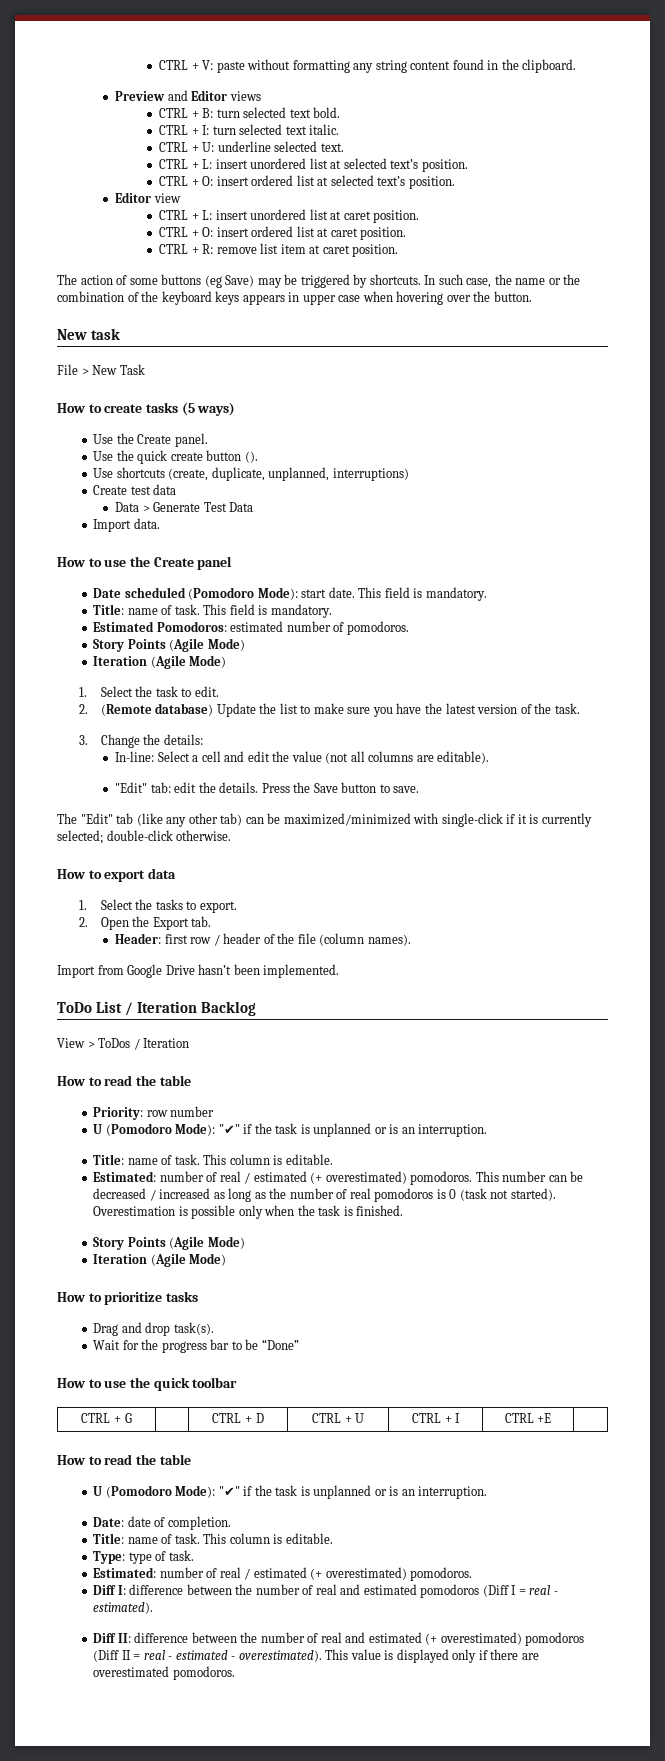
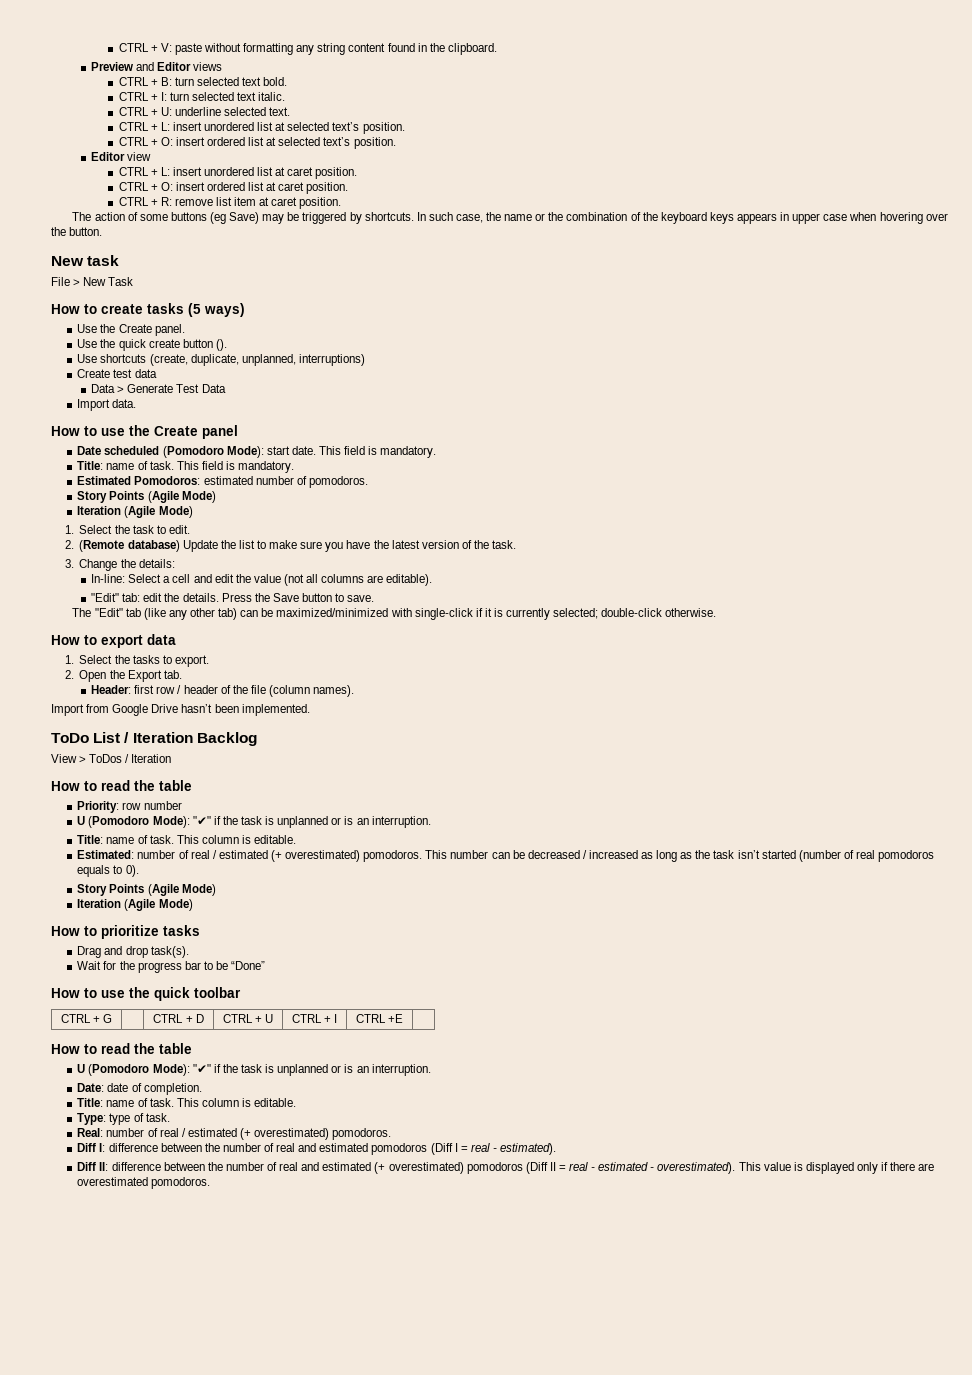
[289,1188,556,1202] [93,1205,404,1219] number of real pomodoros is 0 (task not started). Overestimation is possible only when the task is finished. -> [713,850,935,862] [77,865,139,877] task isn’t started (number of real pomodoros equals to 0).
[93,1567,157,1578] Estimated: -> [77,1128,104,1137] Real:

